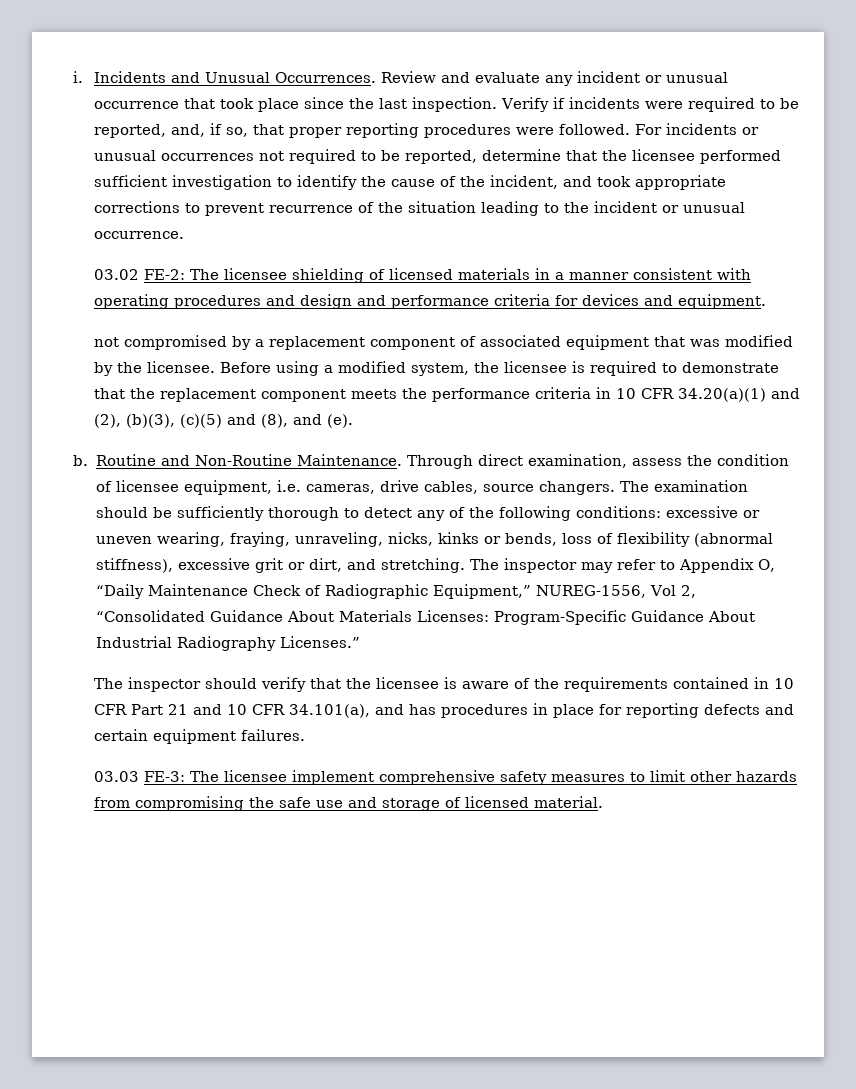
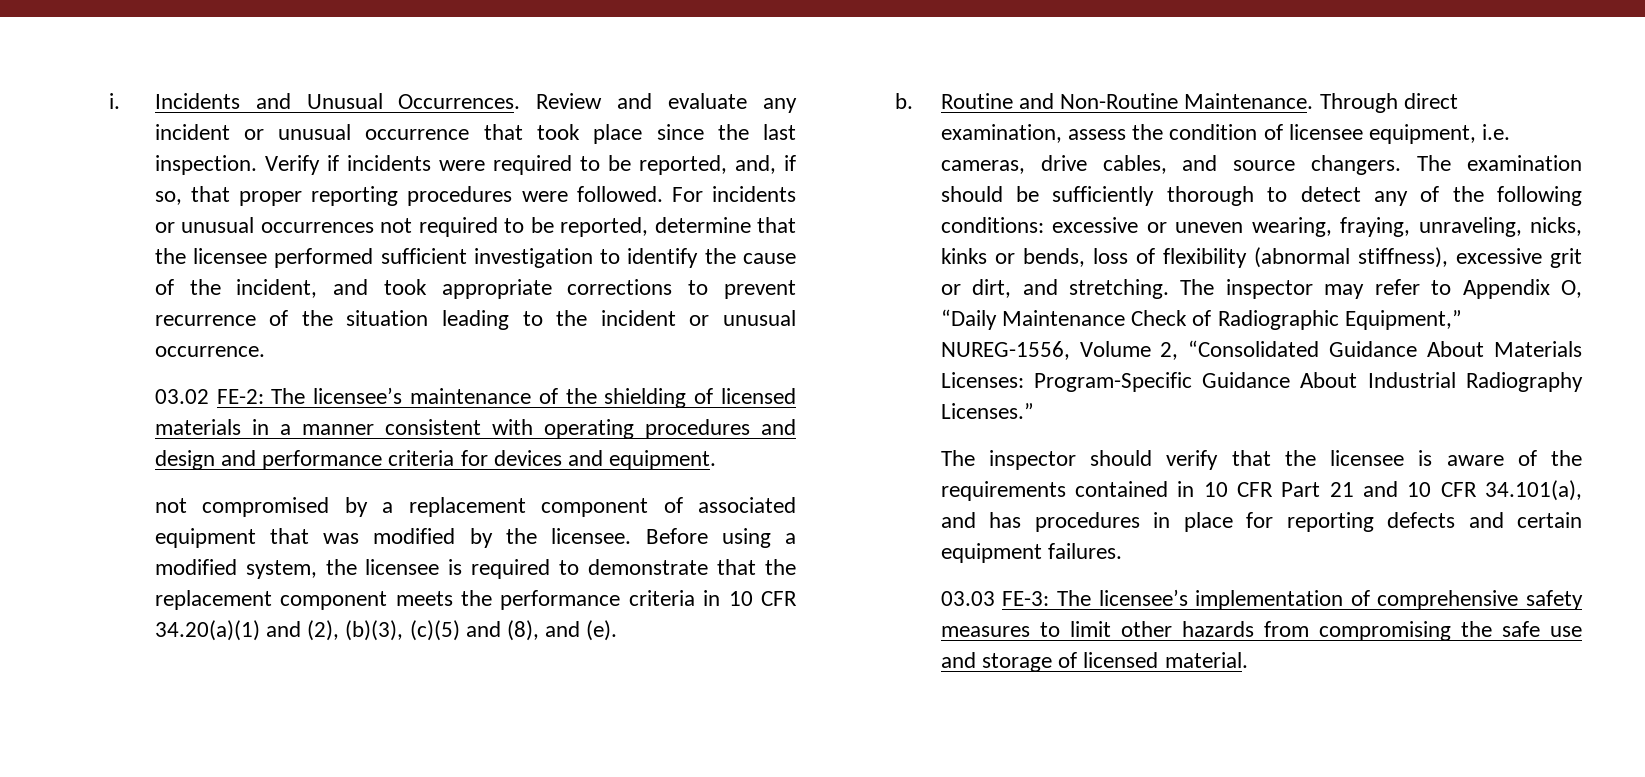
[224,268,288,280] licensee -> [313,387,597,404] licensee’s maintenance of the
(478, 487) none -> [1182,155,1218,171] and
[649,585,676,596] Vol -> [1079,341,1151,357] Volume
[224,770,375,785] licensee implement -> [1098,589,1370,610] licensee’s implementation of

